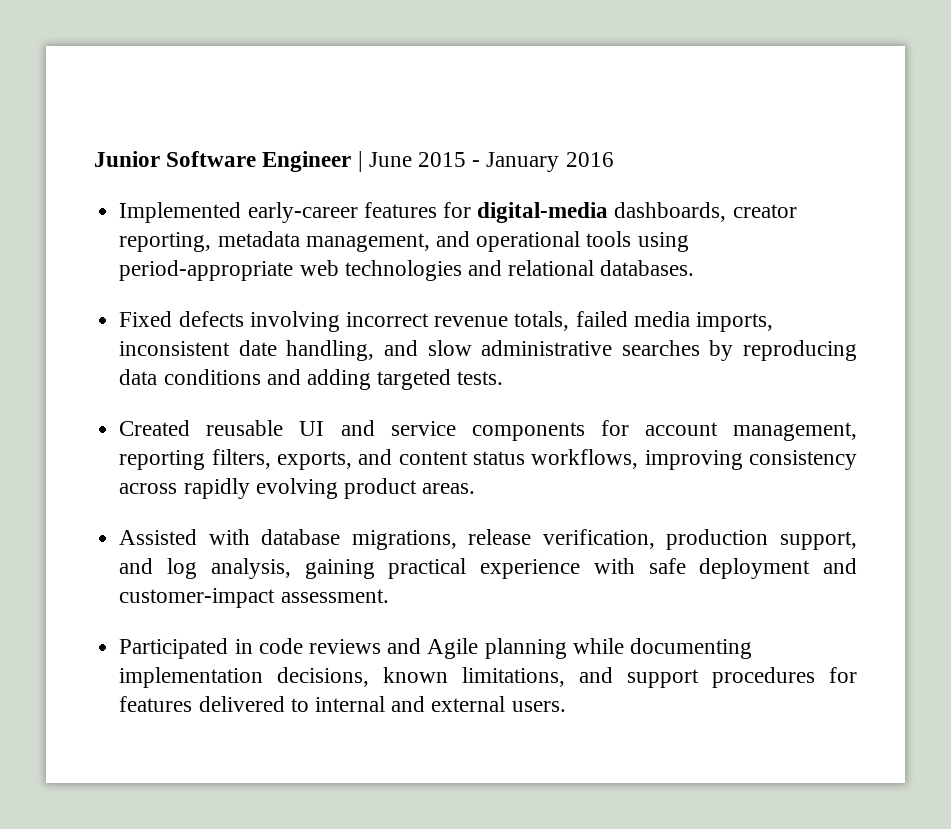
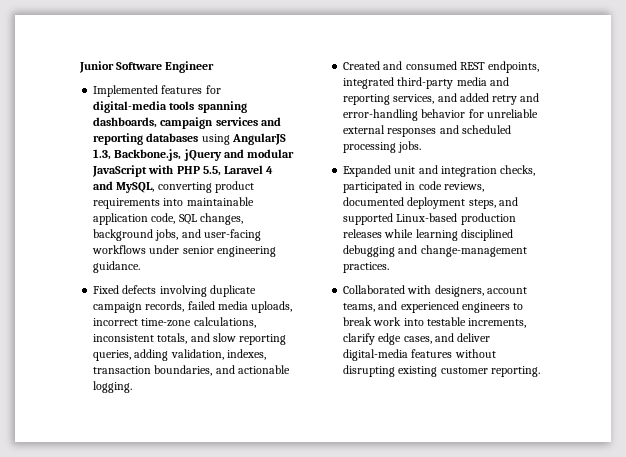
[357,151,614,172] | June 2015 - January 2016 -> (215, 67) none
[247,202,358,223] early-career -> (159, 91) none
[614,202,797,222] [119,231,689,252] [119,260,695,281] [119,311,773,332] [119,340,857,361] [119,369,504,390] [119,420,857,441] [119,449,857,470] [119,478,476,499] [119,529,857,550] [119,558,857,579] [119,588,389,608] [119,638,752,659] [119,667,858,688] [119,696,566,712] dashboards, creator reporting, metadata management, and operational tools using period-appropriate web technologies and relational databases. // Fixed defects involving incorrect revenue totals, failed media imports, inconsistent date handling, and slow administrative searches by reproducing data conditions and adding targeted tests. // Created reusable UI and service components for account management, reporting filters, exports, and content status workflows, improving consistency across rapidly evolving product areas. // Assisted with database migrations, release verification, production support, and log analysis, gaining practical experience with safe deployment and customer-impact assessment. // Participated in code reviews and Agile planning while documenting implementation decisions, known limitations, and support procedures for features delivered to internal and external users. -> [169,101,247,113] [93,117,281,129] [93,133,286,145] [93,149,295,161] [92,165,274,177] [93,181,254,193] [93,197,254,209] [93,213,243,225] [93,229,261,241] [92,245,276,257] [93,261,141,273] [93,285,256,297] [93,301,293,313] [93,317,256,328] [93,333,287,345] [93,349,266,361] [93,365,290,376] [93,381,133,393] [343,61,540,73] [343,77,509,89] [343,93,540,105] [343,109,538,121] [343,125,511,137] [343,141,422,153] [343,165,536,177] [343,181,484,193] [343,197,518,209] [343,213,516,225] [343,229,513,241] [343,245,527,257] [343,262,390,273] [343,285,527,297] [343,301,524,313] [343,317,527,328] [343,333,491,345] [343,349,496,361] [343,365,540,377] tools spanning dashboards, campaign services and reporting databases using AngularJS 1.3, Backbone.js, jQuery and modular JavaScript with PHP 5.5, Laravel 4 and MySQL, converting product requirements into maintainable application code, SQL changes, background jobs, and user-facing workflows under senior engineering guidance. // Fixed defects involving duplicate campaign records, failed media uploads, incorrect time-zone calculations, inconsistent totals, and slow reporting queries, adding validation, indexes, transaction boundaries, and actionable logging. // Created and consumed REST endpoints, integrated third-party media and reporting services, and added retry and error-handling behavior for unreliable external responses and scheduled processing jobs. // Expanded unit and integration checks, participated in code reviews, documented deployment steps, and supported Linux-based production releases while learning disciplined debugging and change-management practices. // Collaborated with designers, account teams, and experienced engineers to break work into testable increments, clarify edge cases, and deliver digital-media features without disrupting existing customer reporting.

